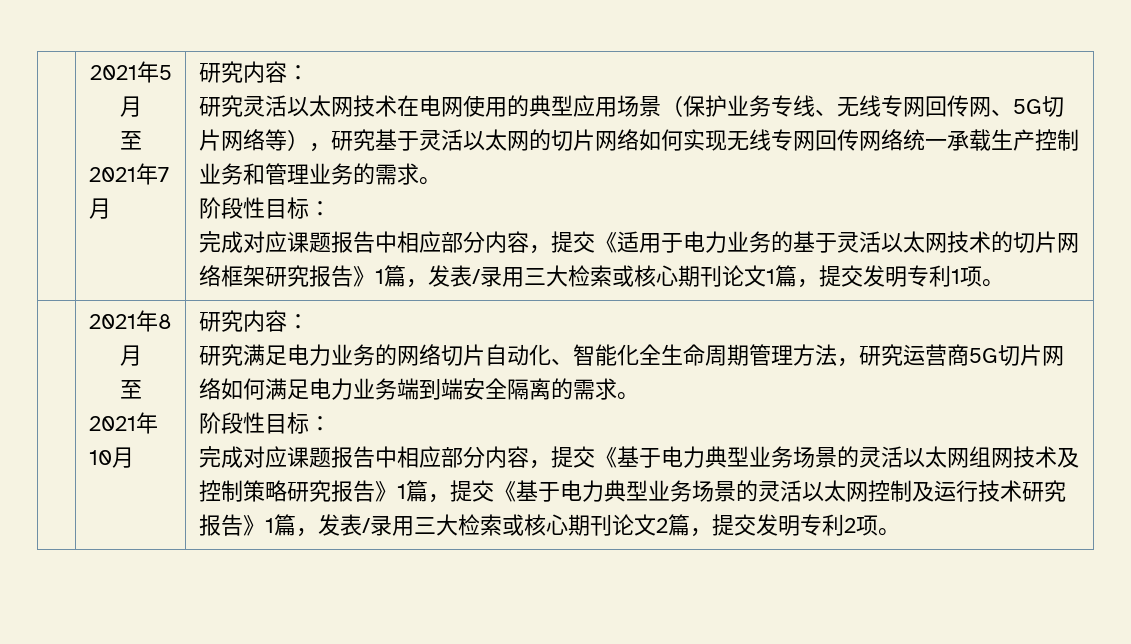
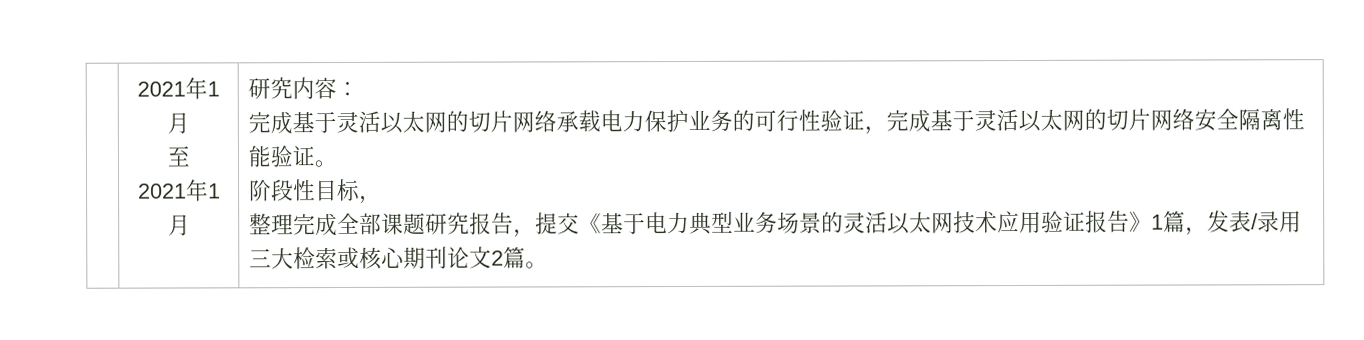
[89,61,172,83] [119,96,142,117] [119,131,142,150] [88,163,169,185] [88,198,111,219] [198,61,309,83] [198,95,1064,117] [198,129,1079,152] [198,163,441,185] [198,197,331,219] [198,231,1079,254] [198,265,1004,288] [89,310,172,332] [119,345,142,366] [119,380,142,399] [88,412,158,434] [88,447,134,468] [198,310,309,332] [198,344,1064,367] [198,378,639,400] [198,412,331,434] [198,446,529,468] | 2021年5月 // 至 // 2021年7月 | 研究内容： // 研究灵活以太网技术在电网使用的典型应用场景（保护业务专线、无线专网回传网、5G切片网络等），研究基于灵活以太网的切片网络如何实现无线专网回传网络统一承载生产控制业务和管理业务的需求。 // 阶段性目标： // 完成对应课题报告中相应部分内容，提交《适用于电力业务的基于灵活以太网技术的切片网络框架研究报告》1篇，发表/录用三大检索或核心期刊论文1篇，提交发明专利1项。 // | 2021年8月 // 至 // 2021年10月 | 研究内容： // 研究满足电力业务的网络切片自动化、智能化全生命周期管理方法，研究运营商5G切片网络如何满足电力业务端到端安全隔离的需求。 // 阶段性目标： // 完成对应课题报告中相应部分内容 -> [136,77,220,100] [166,112,190,134] [166,145,190,167] [137,179,221,202] [167,214,191,236] [247,77,359,100] [247,108,1305,135] [247,145,337,168] [248,178,382,204] [248,212,514,237] | 2021年1月 // 至 // 2021年1月 | 研究内容： // 完成基于灵活以太网的切片网络承载电力保护业务的可行性验证，完成基于灵活以太网的切片网络安全隔离性能验证。 // 阶段性目标， // 整理完成全部课题研究报告
[968,446,1079,468] [198,480,1066,503] 组网技术及控制策略研究报告》1篇，提交《基于电力典型业务场景的灵活以太网控制及运行技术研究 -> [952,210,1086,234] 技术应用验证
[689,514,878,537] ，提交发明专利2项 -> (526, 257) none

